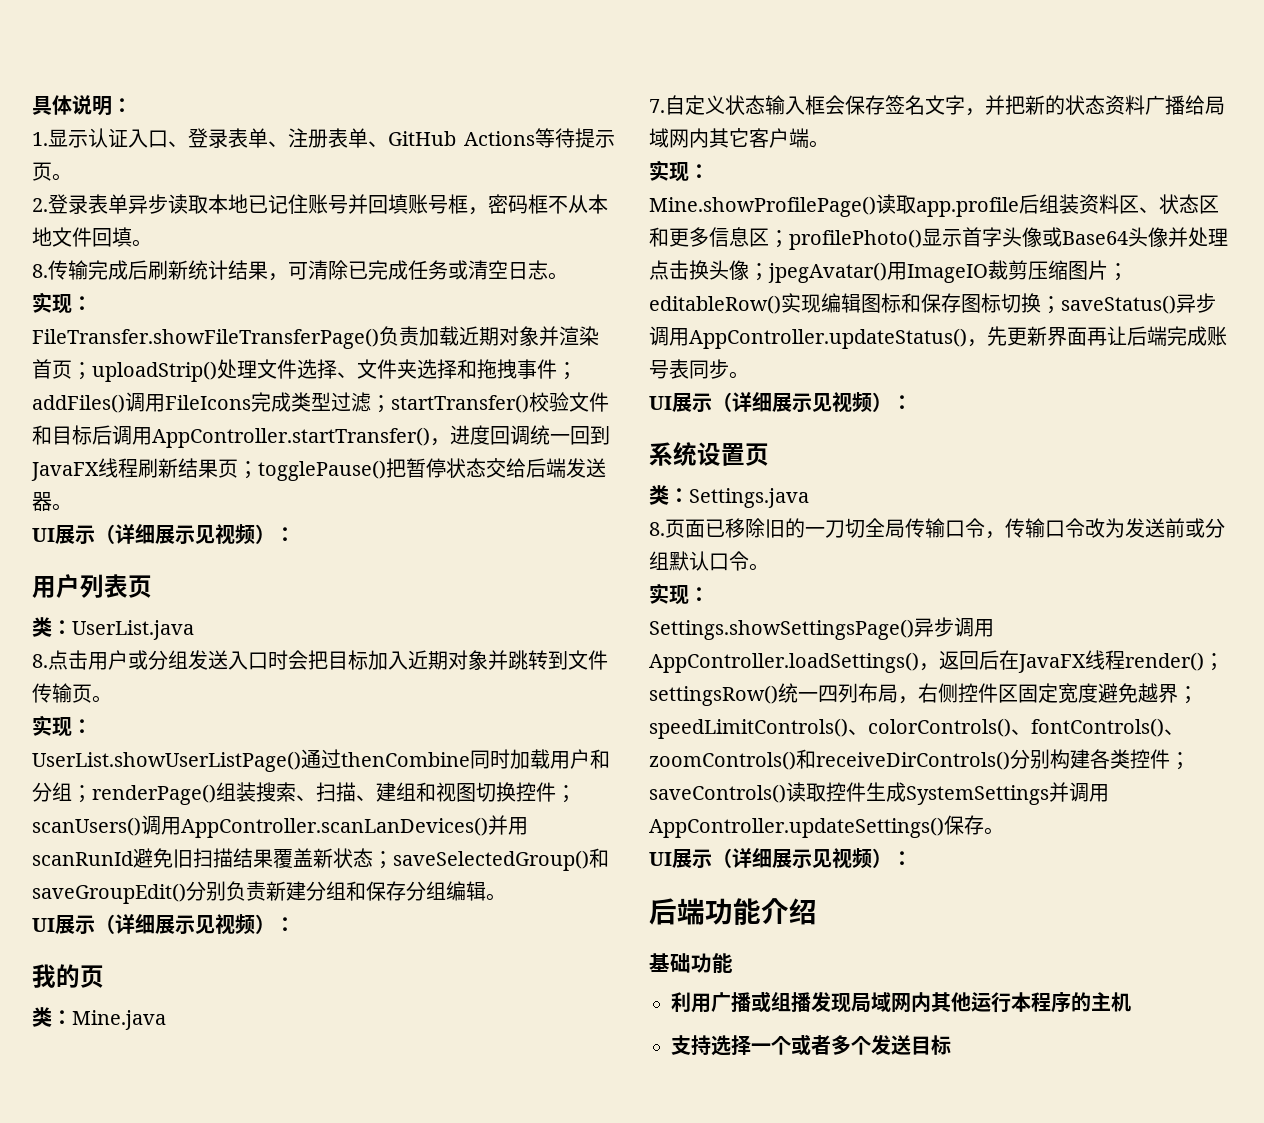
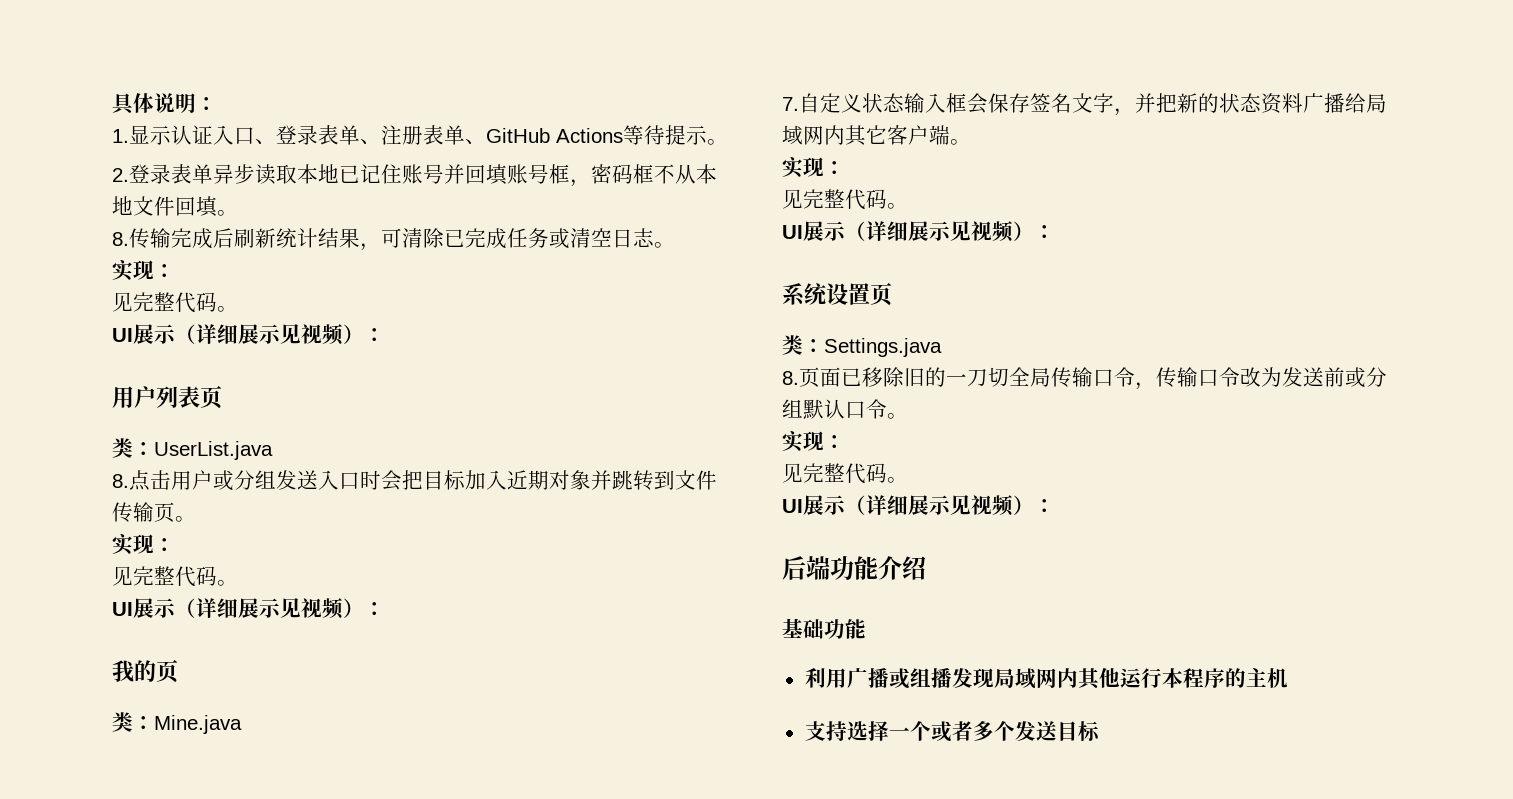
[32,162,52,181] 页 -> (707, 135) none
[32,326,599,349] [32,359,577,382] [32,392,609,413] [32,425,610,448] [31,458,606,481] [32,492,52,511] FileTransfer.showFileTransferPage()负责加载近期对象并渲染首页；uploadStrip()处理文件选择、文件夹选择和拖拽事件；addFiles()调用FileIcons完成类型过滤；startTransfer()校验文件和目标后调用AppController.startTransfer()，进度回调统一回到JavaFX线程刷新结果页；togglePause()把暂停状态交给后端发送器 -> [112,292,217,313] 见完整代码
[32,749,610,772] [32,782,576,805] [32,815,528,838] [32,848,609,871] [32,881,486,904] UserList.showUserListPage()通过thenCombine同时加载用户和分组；renderPage()组装搜索、扫描、建组和视图切换控件；scanUsers()调用AppController.scanLanDevices()并用scanRunId避免旧扫描结果覆盖新状态；saveSelectedGroup()和saveGroupEdit()分别负责新建分组和保存分组编辑 -> [112,566,217,587] 见完整代码
[649,194,1219,217] [649,227,1228,250] [649,260,1128,283] [649,293,1216,314] [649,326,1227,349] [649,359,729,379] Mine.showProfilePage()读取app.profile后组装资料区、状态区和更多信息区；profilePhoto()显示首字头像或Base64头像并处理点击换头像；jpegAvatar()用ImageIO裁剪压缩图片；editableRow()实现编辑图标和保存图标切换；saveStatus()异步调用AppController.updateStatus()，先更新界面再让后端完成账号表同步 -> [782,189,887,210] 见完整代码
[649,617,994,640] [649,650,1224,673] [649,683,1198,706] [649,718,1184,739] [649,749,1190,770] [649,782,1109,805] [649,815,984,838] Settings.showSettingsPage()异步调用AppController.loadSettings()，返回后在JavaFX线程render()；settingsRow()统一四列布局，右侧控件区固定宽度避免越界；speedLimitControls()、colorControls()、fontControls()、zoomControls()和receiveDirControls()分别构建各类控件；saveControls()读取控件生成SystemSettings并调用AppController.updateSettings()保存 -> [782,463,887,484] 见完整代码

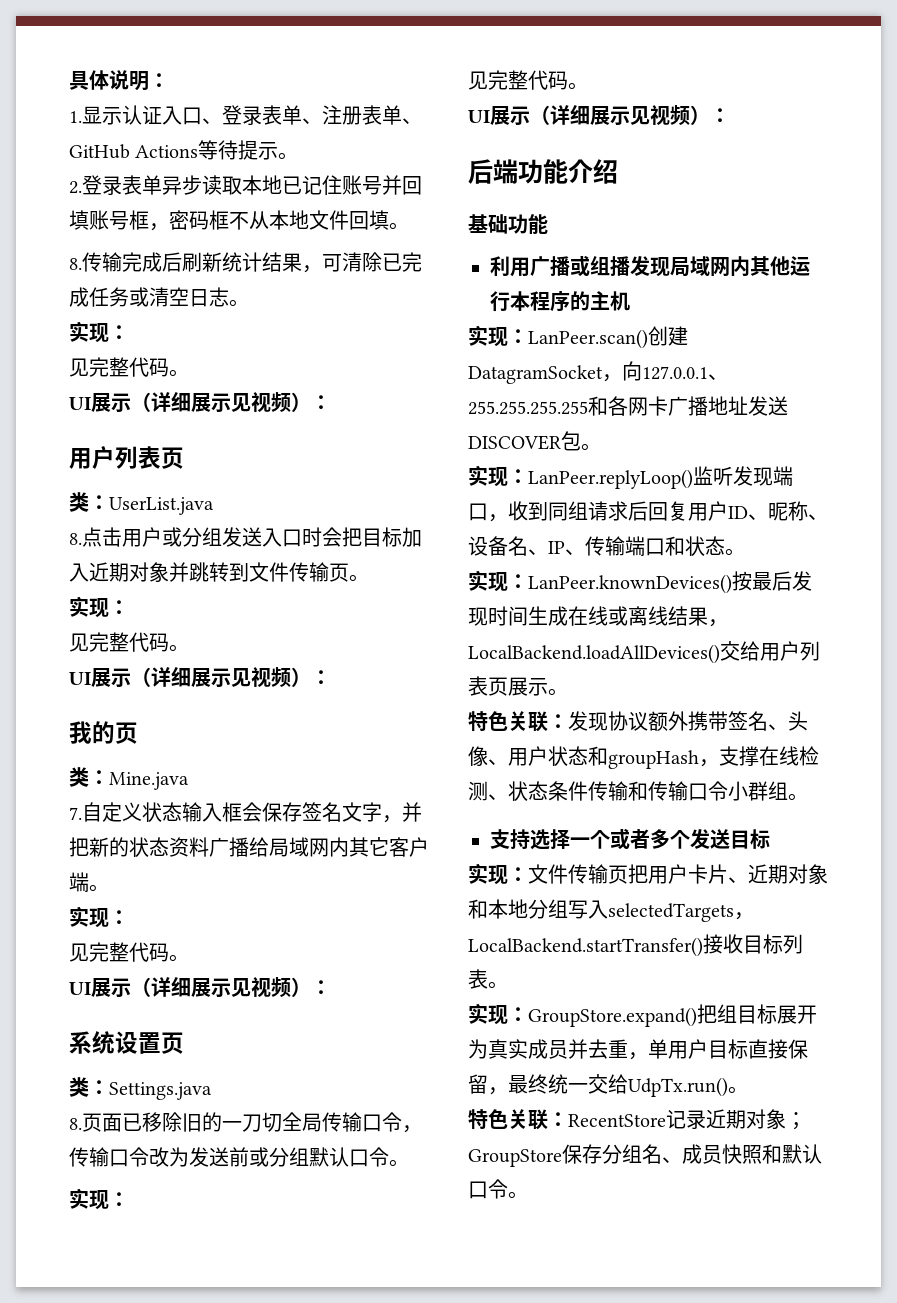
(1288, 678) none -> [468,325,688,349] [468,361,728,384] [468,396,788,416] [468,431,601,451] [468,465,793,489] [468,501,828,522] [468,536,745,556] [468,570,812,594] [468,606,728,627] [468,641,820,664] [468,676,568,696] [468,711,808,732] [468,746,819,769] [468,781,808,801] // 实现：LanPeer.scan()创建DatagramSocket，向127.0.0.1、255.255.255.255和各网卡广播地址发送DISCOVER包。 // 实现：LanPeer.replyLoop()监听发现端口，收到同组请求后回复用户ID、昵称、设备名、IP、传输端口和状态。 // 实现：LanPeer.knownDevices()按最后发现时间生成在线或离线结果，LocalBackend.loadAllDevices()交给用户列表页展示。 // 特色关联：发现协议额外携带签名、头像、用户状态和groupHash，支撑在线检测、状态条件传输和传输口令小群组。
(1100, 731) none -> [468,863,828,885] [468,899,754,922] [468,934,803,957] [468,969,508,989] [468,1003,817,1027] [468,1039,808,1060] [468,1074,748,1097] [468,1109,806,1130] [468,1144,822,1167] [468,1179,528,1199] // 实现：文件传输页把用户卡片、近期对象和本地分组写入selectedTargets，LocalBackend.startTransfer()接收目标列表。 // 实现：GroupStore.expand()把组目标展开为真实成员并去重，单用户目标直接保留，最终统一交给UdpTx.run()。 // 特色关联：RecentStore记录近期对象；GroupStore保存分组名、成员快照和默认口令。

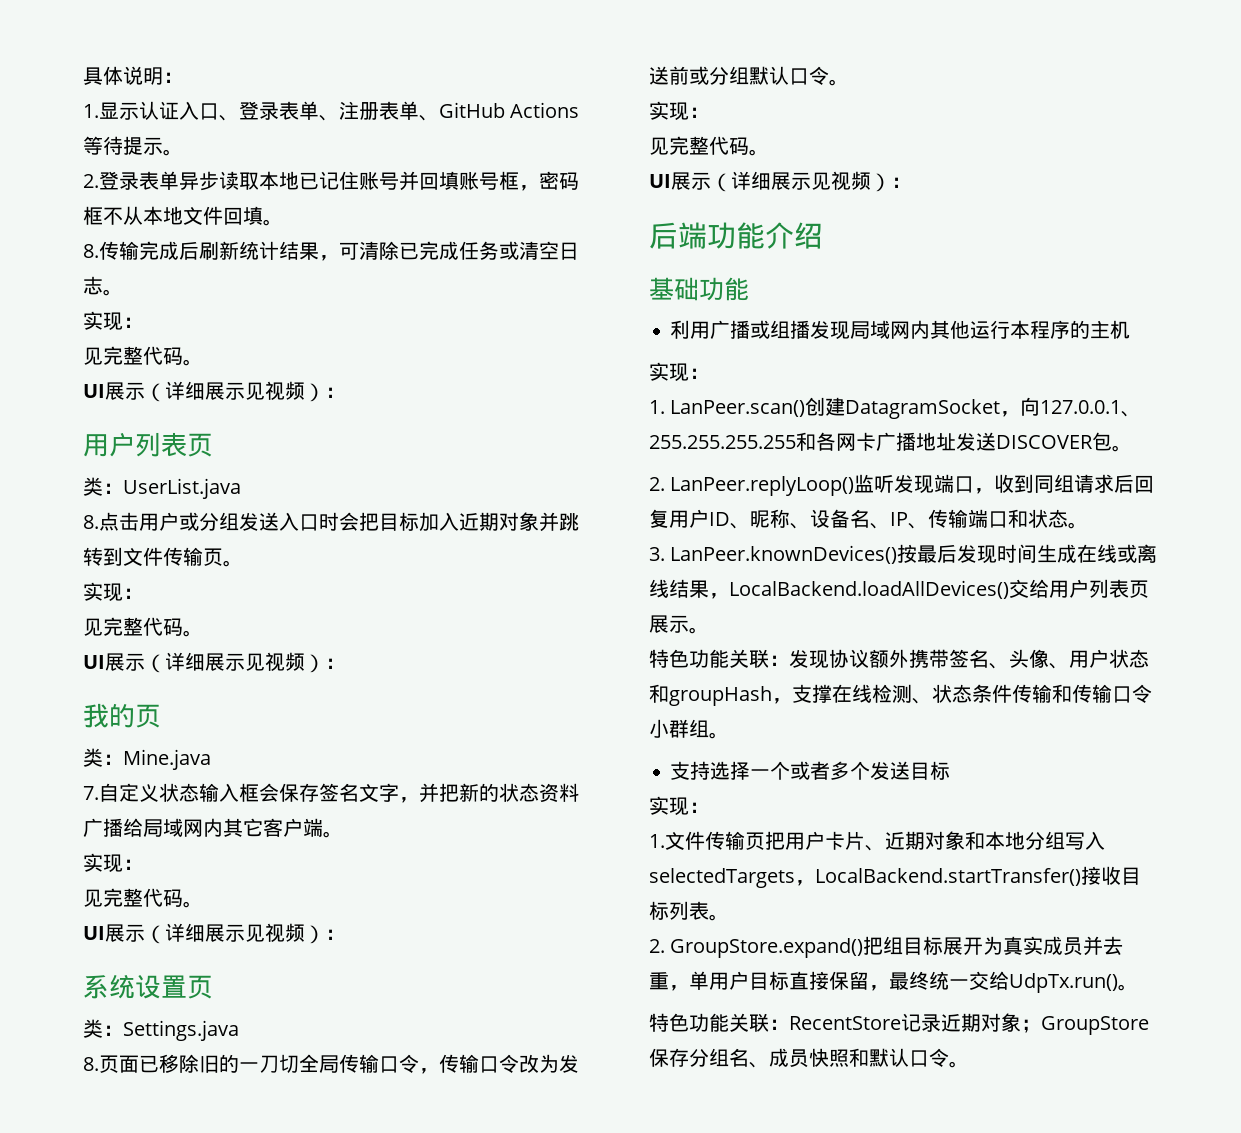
(528, 336) none -> [649,400,665,414] // 1.
[468,465,528,487] 实现： -> [649,477,665,491] 2.
[468,570,528,592] 实现： -> [649,547,665,561] 3.
(508, 721) none -> [689,649,729,668] 功能
(528, 874) none -> [649,834,665,848] // 1.
[468,1003,528,1025] 实现： -> [649,939,665,953] 2.
(508, 1119) none -> [689,1013,729,1032] 功能

